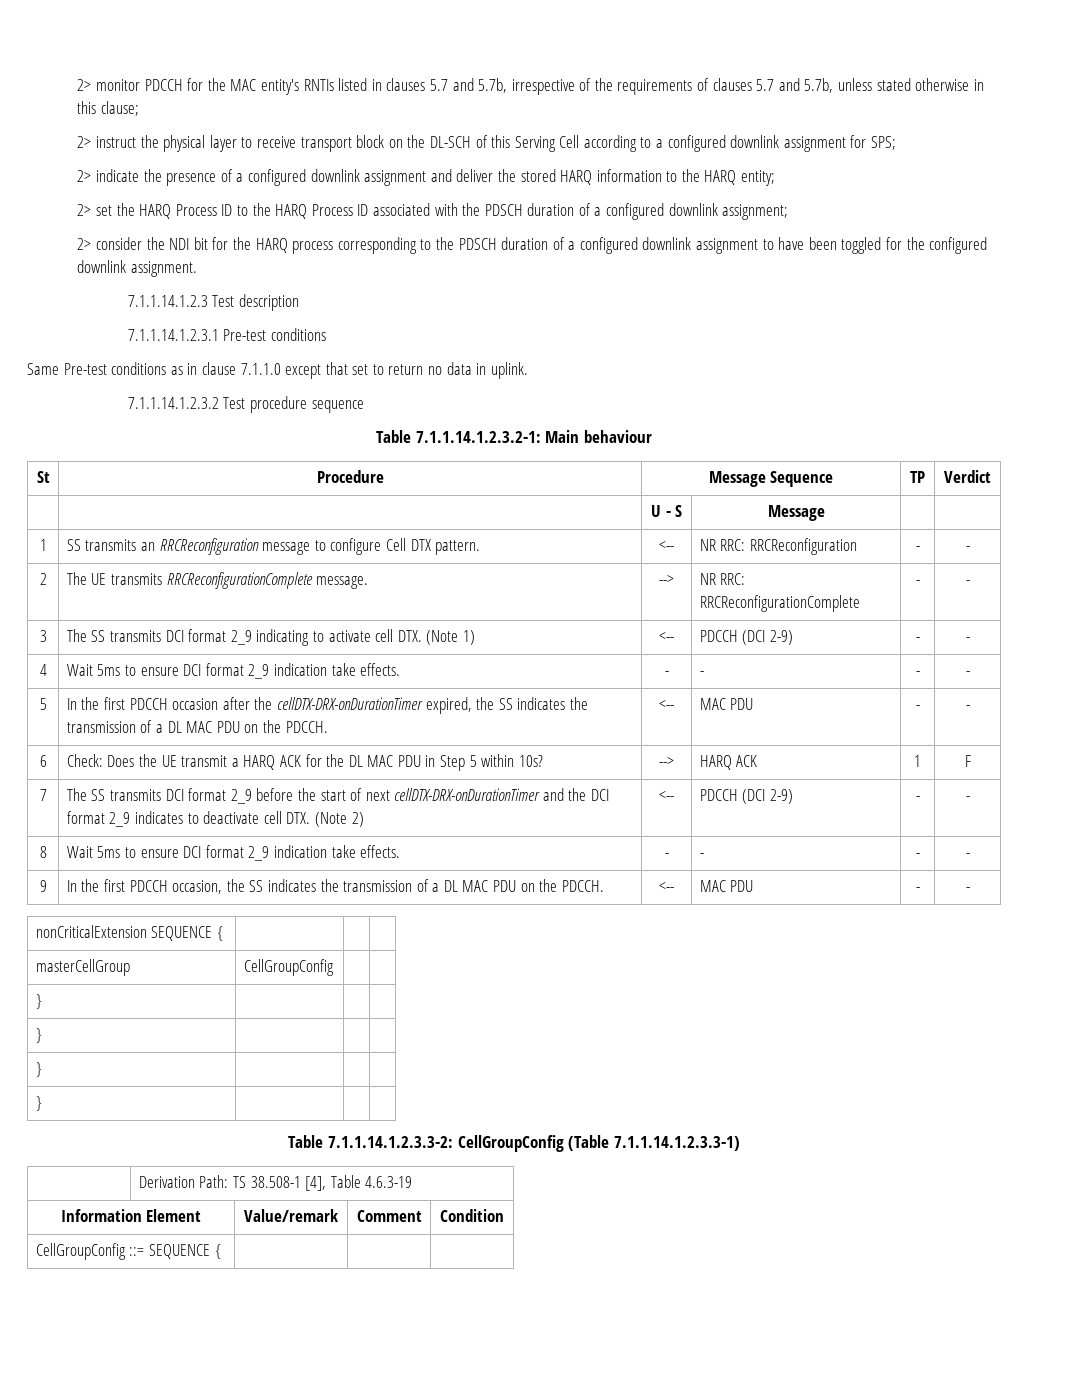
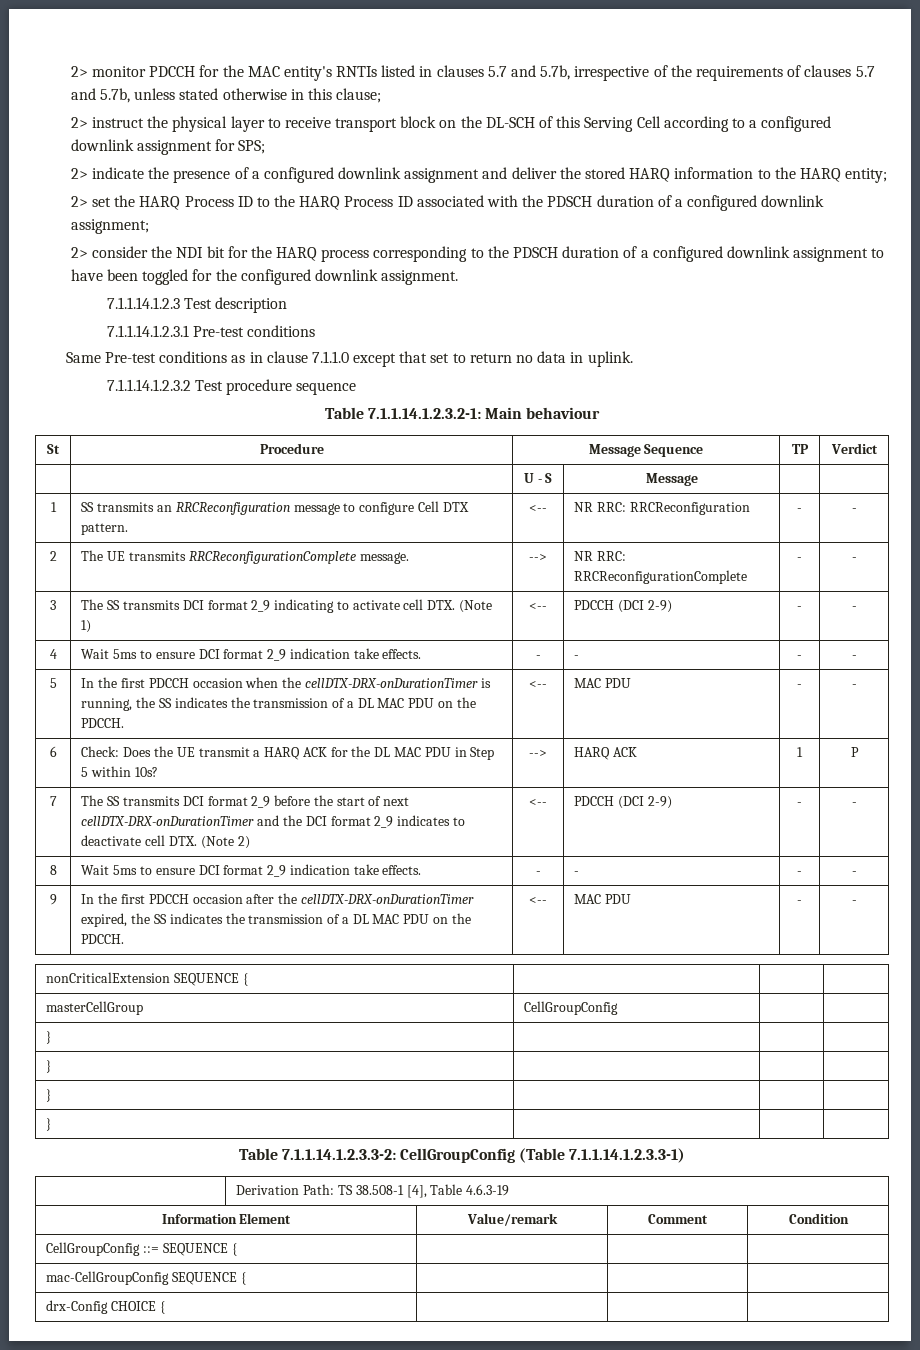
[222,697,472,714] after the cellDTX-DRX-onDurationTimer expired, -> [245,677,491,688] [81,698,133,711] when the cellDTX-DRX-onDurationTimer is running,
[964,755,971,767] F -> [850,747,859,757] P
[172,880,223,894] occasion, -> [192,893,474,904] [81,913,128,927] occasion after the cellDTX-DRX-onDurationTimer expired,
(221, 1251) none -> [46,1271,246,1285] [46,1300,165,1314] // mac-CellGroupConfig SEQUENCE { | | | // drx-Config CHOICE { | | |

